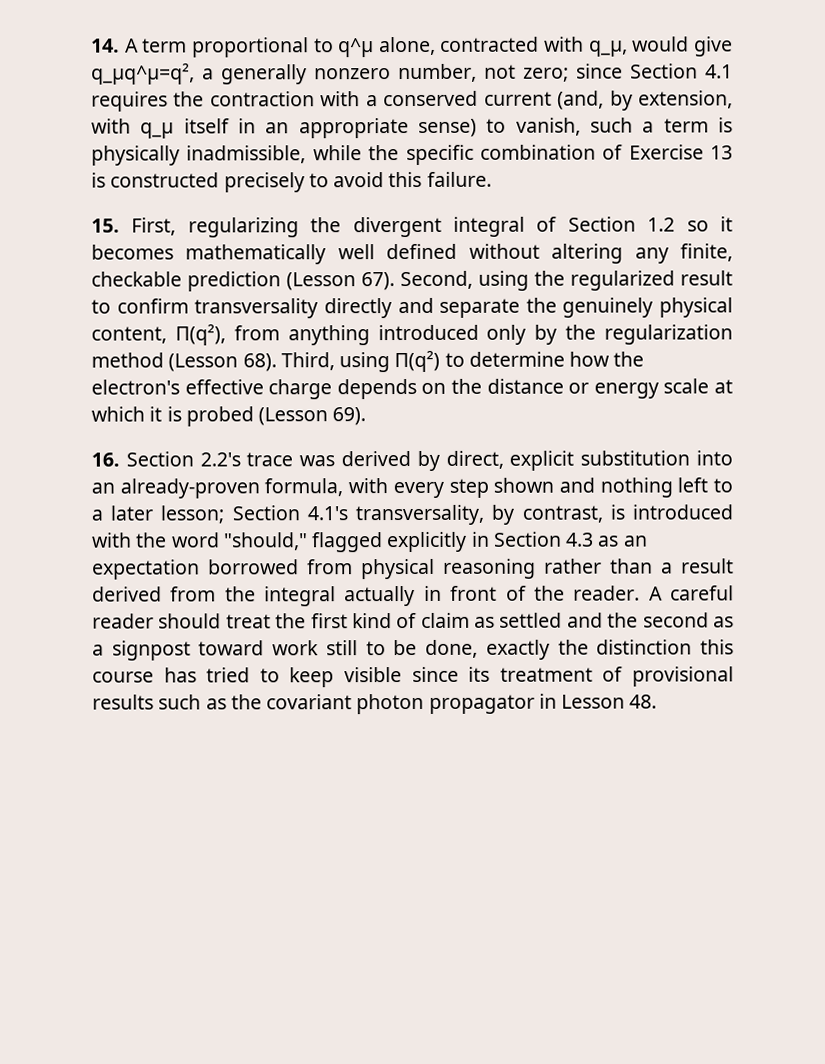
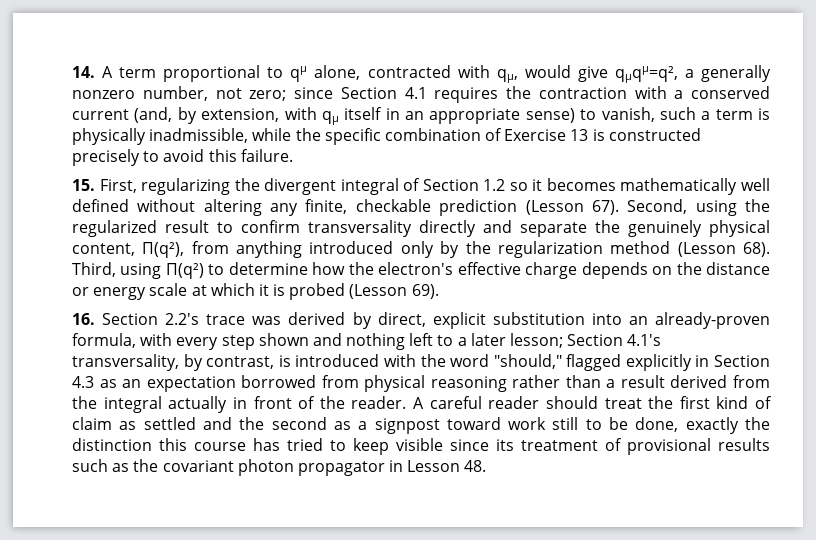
[338,38,375,58] q^μ -> [290,66,308,82] qμ
[588,40,628,57] q_μ, -> [496,69,518,83] qμ,
[91,62,195,85] q_μq^μ=q², -> [614,66,678,83] qμqμ=q²,
[140,122,175,139] q_μ -> [321,111,339,125] qμ

